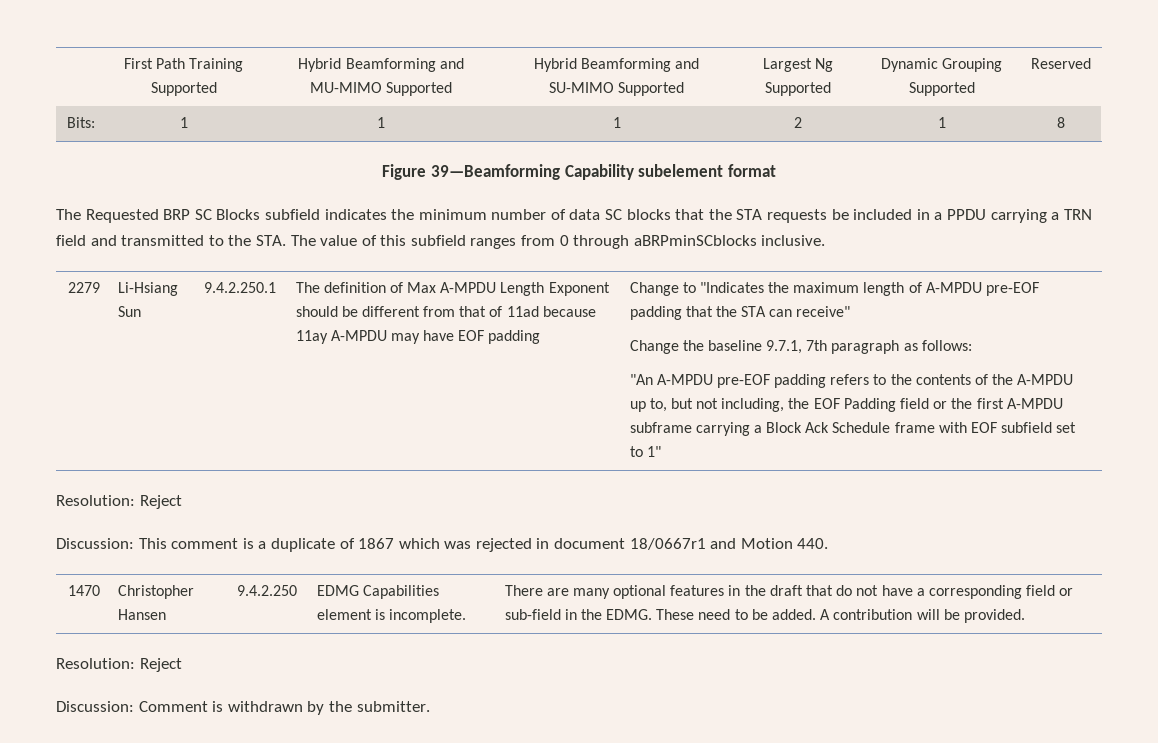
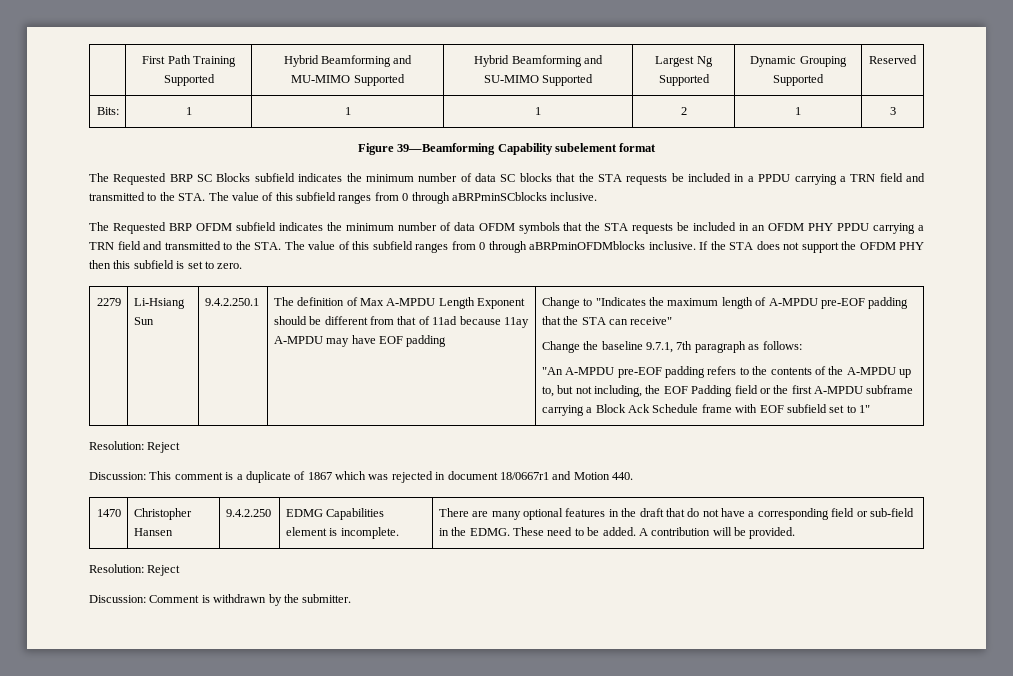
[1057,117,1065,128] 8 -> [889,107,896,115] 3
(826, 240) none -> [89,222,925,234] [89,241,924,253] [89,260,243,269] // The Requested BRP OFDM subfield indicates the minimum number of data OFDM symbols that the STA requests be included in an OFDM PHY PPDU carrying a TRN field and transmitted to the STA. The value of this subfield ranges from 0 through aBRPminOFDMblocks inclusive. If the STA does not support the OFDM PHY then this subfield is set to zero.

